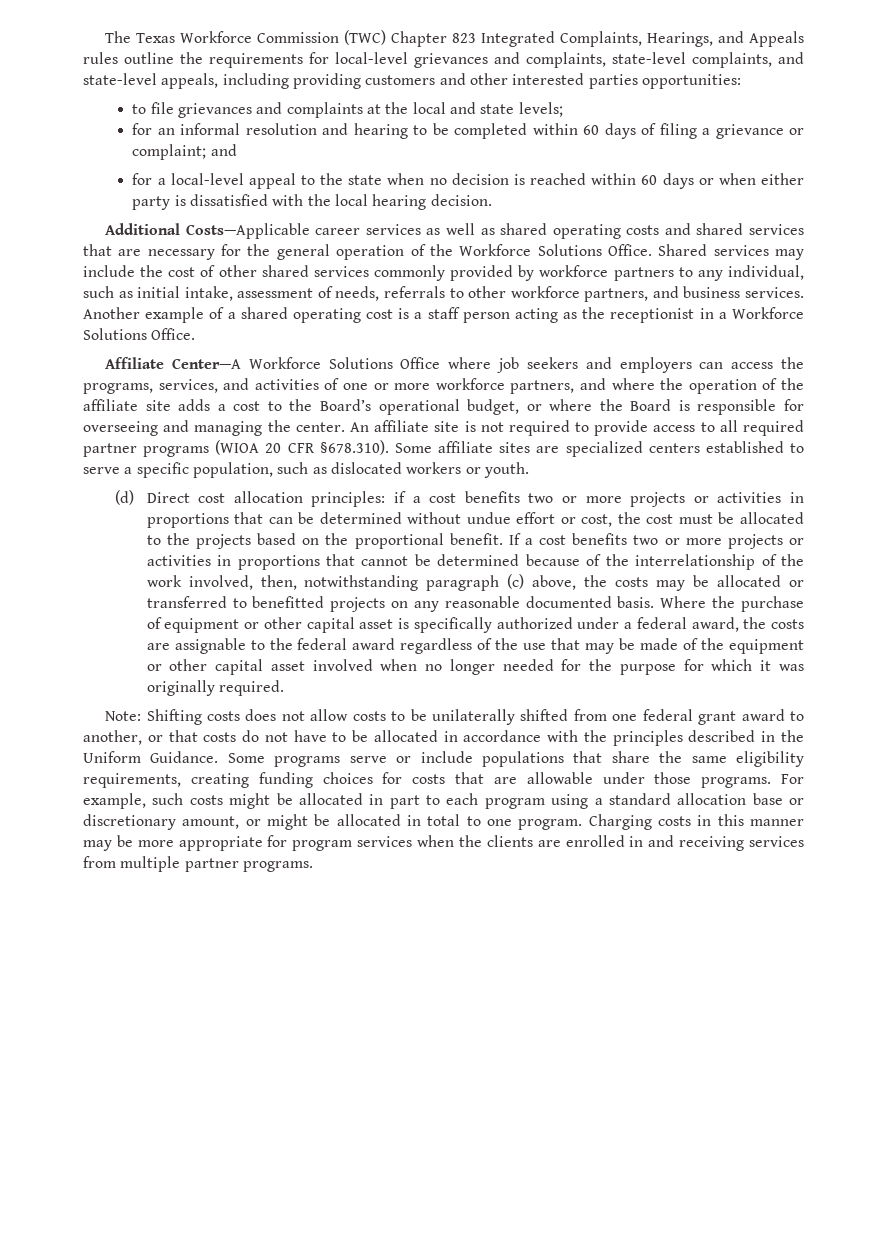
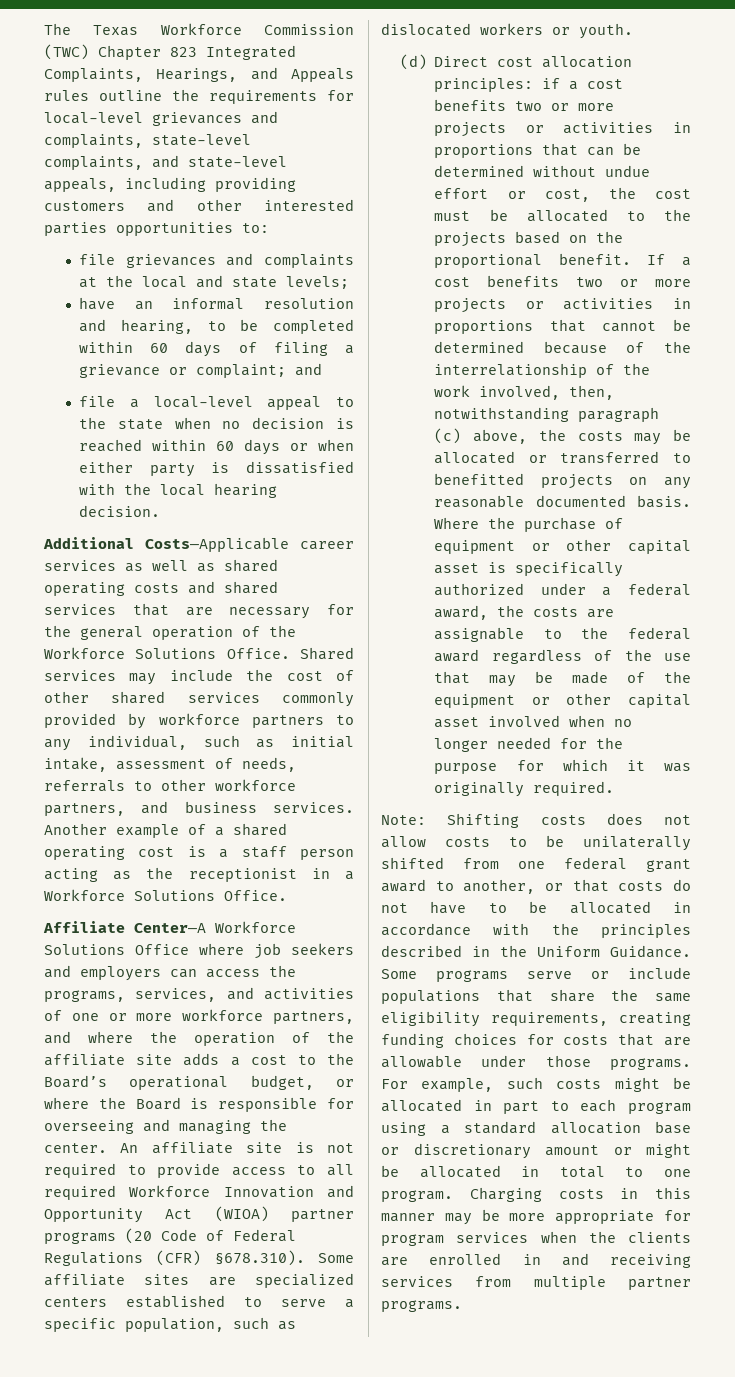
[641,74,741,89] [132,104,147,114] opportunities: // to -> [116,222,269,236] opportunities to: //
[132,123,153,135] for -> [79,297,116,310] have
[353,123,408,139] hearing -> [120,319,193,334] hearing,
[132,173,153,185] for -> [79,396,116,407] file
[83,440,315,457] partner programs (WIOA 20 CFR -> [129,1185,354,1198] [44,1206,354,1223] [44,1228,296,1244] [44,1250,202,1266] Workforce Innovation and Opportunity Act (WIOA) partner programs (20 Code of Federal Regulations (CFR)
[182,816,240,829] amount, -> [545,1145,599,1156] amount

